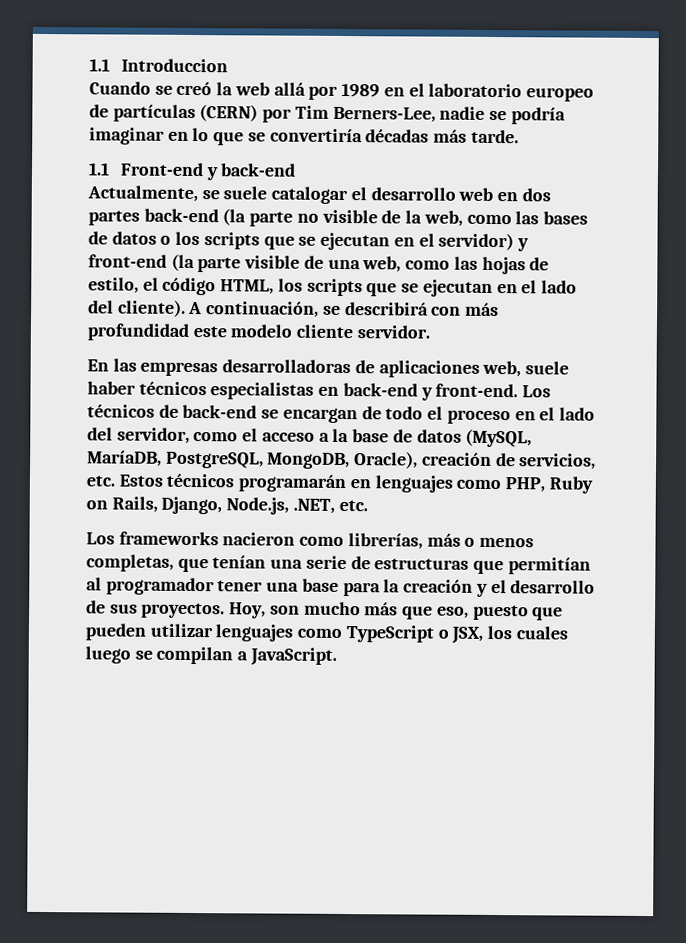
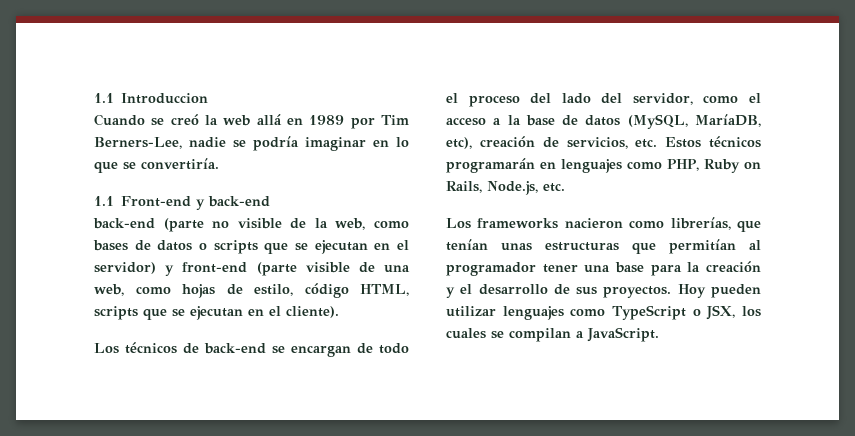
[308,82,594,102] [89,104,259,123] por 1989 en el laboratorio europeo de partículas (CERN) -> [287,115,345,125] en 1989
[269,128,519,144] convertiría décadas más tarde. -> [141,158,219,170] convertiría.
[87,185,551,205] [88,208,294,227] Actualmente, se suele catalogar el desarrollo web en dos partes back-end (la parte -> [93,218,204,232] back-end (parte
[515,211,540,225] las -> (409, 224) none
[175,231,201,246] los -> (207, 246) none
[170,253,242,273] (la parte -> [256,262,297,276] (parte
[453,256,478,270] las -> (171, 290) none
[142,277,159,291] el -> (293, 290) none
[277,278,577,297] [88,300,114,314] los scripts que se ejecutan en el lado del -> [94,306,281,320] scripts que se ejecutan en el
[188,301,500,318] [87,323,430,341] [87,358,570,378] [87,381,519,401] A continuación, se describirá con más profundidad este modelo cliente servidor. // En las empresas desarrolladoras de aplicaciones web, suele haber técnicos especialistas en back-end y front-end. -> (339, 312) //
[514,407,556,421] en el -> [530,93,552,104] del
[165,451,419,470] PostgreSQL, MongoDB, Oracle), -> [446,137,472,149] etc),
[161,496,335,515] Django, Node.js, .NET, -> [487,181,538,195] Node.js,
[426,533,535,548] [86,554,371,573] más o menos completas, que tenían una serie de -> [737,221,761,232] [446,239,532,251] que tenían unas
[229,601,564,621] Hoy, son mucho más que eso, puesto que -> [677,284,706,298] Hoy
[85,646,131,664] luego -> (486, 333) none

